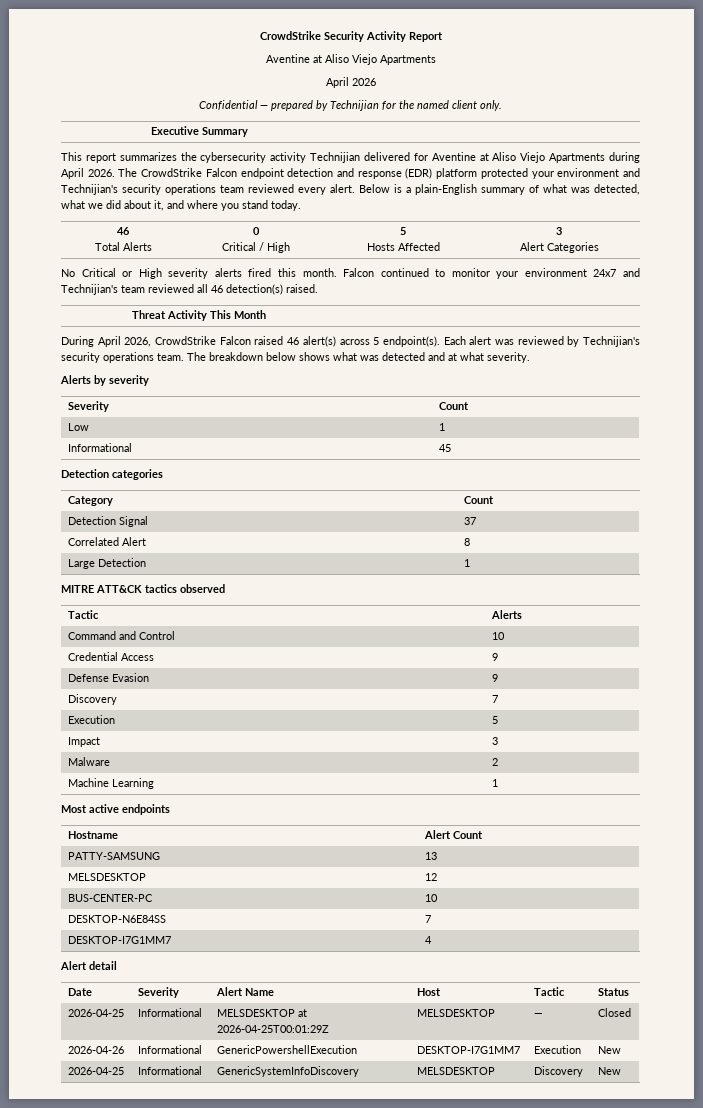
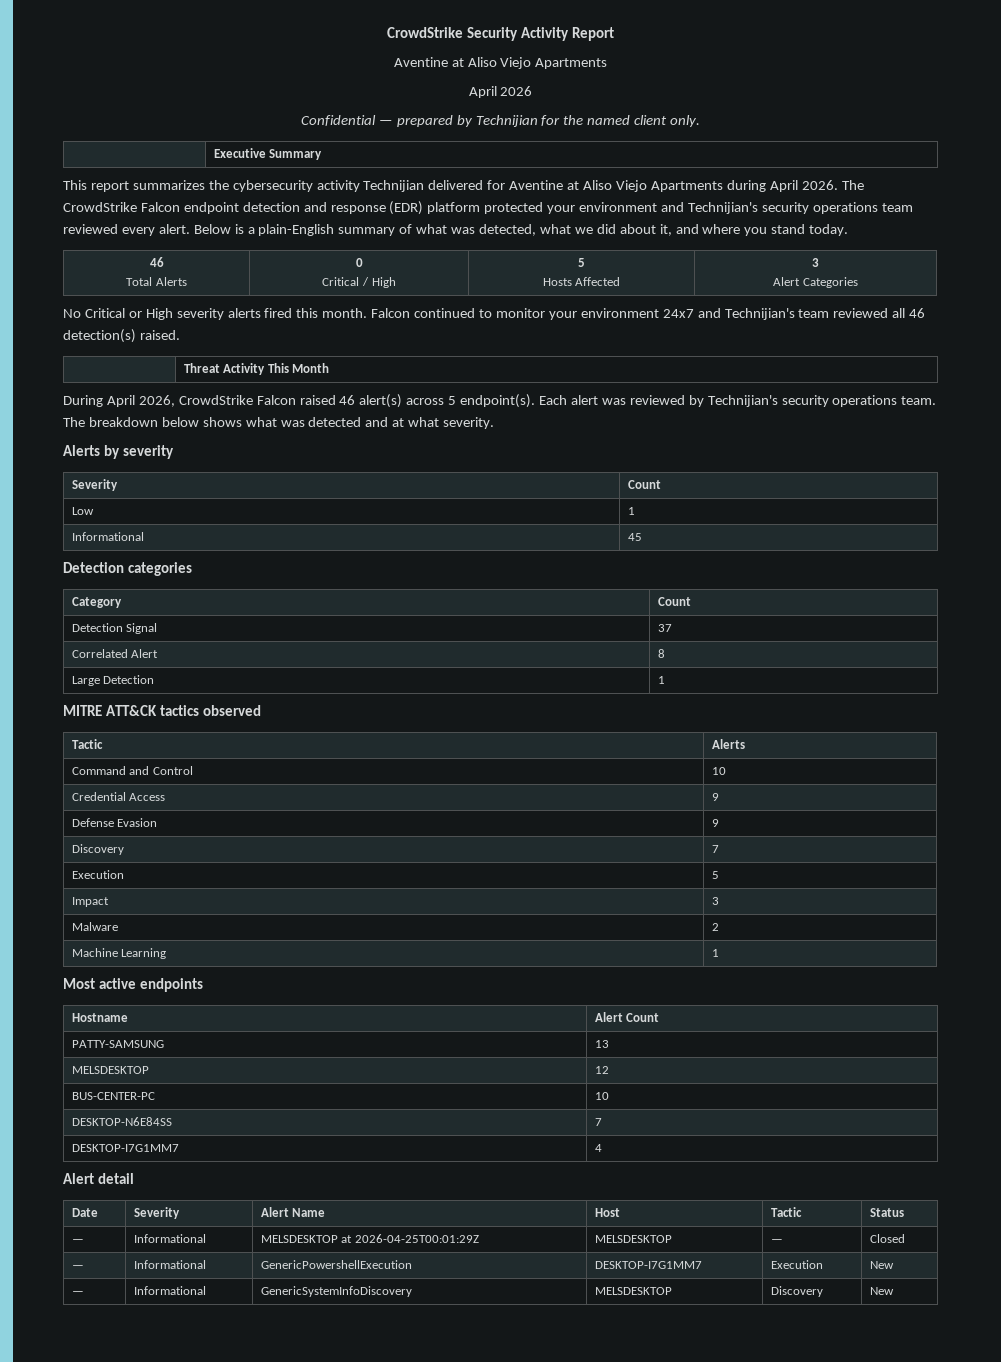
[67,1009,124,1017] 2026-04-25 -> [71,1239,84,1243] —
[67,1046,124,1054] 2026-04-26 -> [71,1265,84,1269] —
[67,1067,124,1075] 2026-04-25 -> [71,1291,84,1295] —

